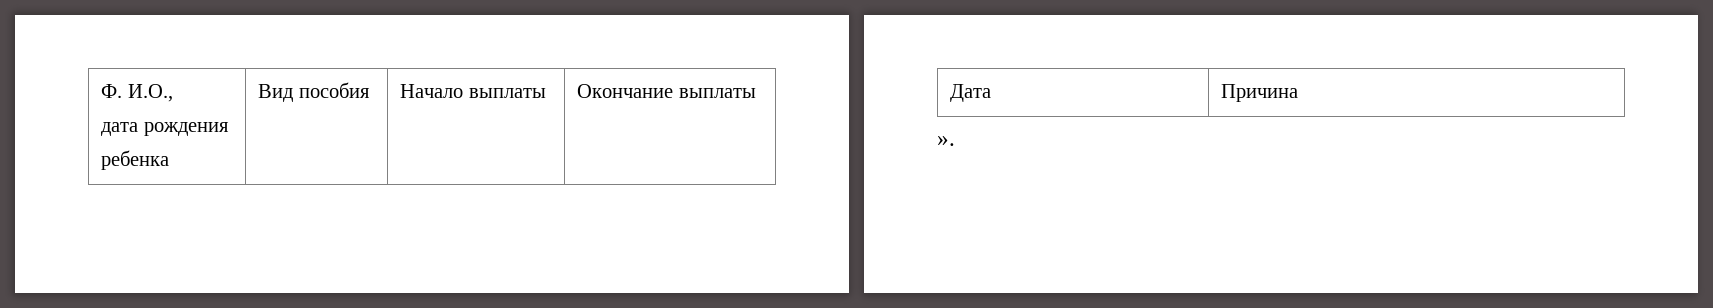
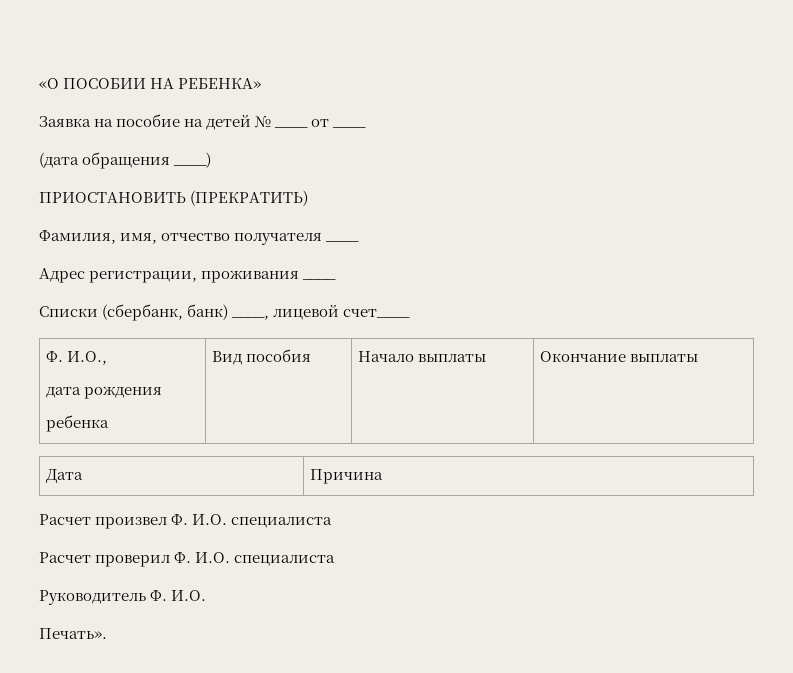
(101, 91) none -> [39,78,262,89] [39,114,309,130] [311,119,330,127] [332,127,367,128] [39,152,212,169] [39,190,309,206] [39,230,360,245] [39,268,337,283] [39,304,411,321] «О ПОСОБИИ НА РЕБЕНКА» // Заявка на пособие на детей № ____ от ____ // (дата обращения ____) // ПРИОСТАНОВИТЬ (ПРЕКРАТИТЬ) // Фамилия, имя, отчество получателя ____ // Адрес регистрации, проживания ____ // Списки (сбербанк, банк) ____, лицевой счет____ //
[937,136,955,146] ». -> [39,514,333,529] [39,552,336,567] [39,590,207,605] [39,628,107,639] Расчет произвел Ф. И.О. специалиста // Расчет проверил Ф. И.О. специалиста // Руководитель Ф. И.О. // Печать».

